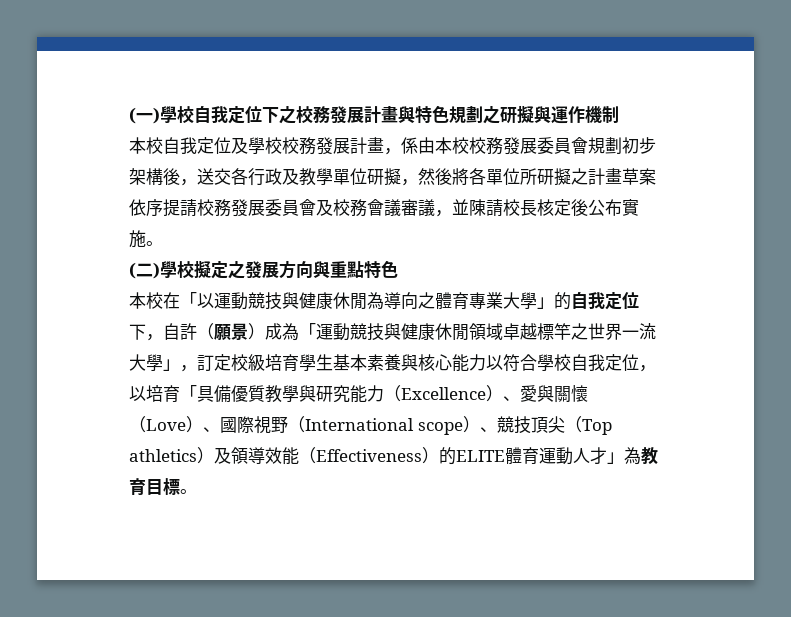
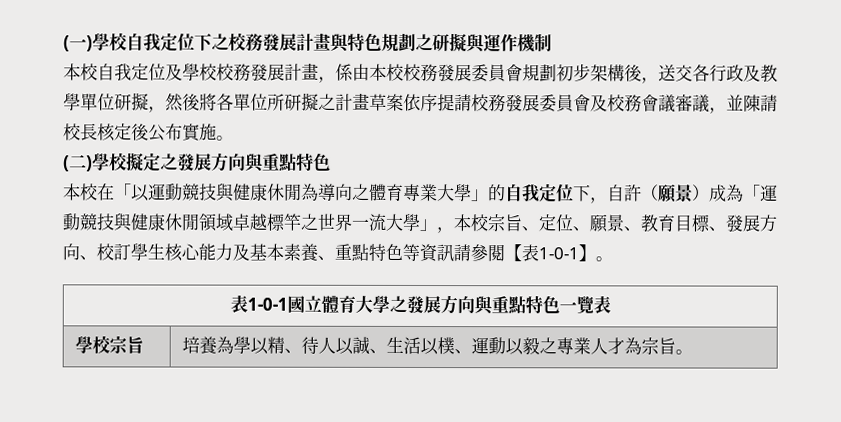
[197,354,656,372] [129,385,588,403] [129,416,612,435] [129,447,658,465] [129,478,180,495] 訂定校級培育學生基本素養與核心能力以符合學校自我定位，以培育「具備優質教學與研究能力（Excellence）、愛與關懷（Love）、國際視野（International scope）、競技頂尖（Top athletics）及領導效能（Effectiveness）的ELITE體育運動人才」為教育目標 -> [453,214,777,233] [62,243,613,263] [229,294,611,316] [73,335,144,355] [181,336,676,356] 本校宗旨、定位、願景、教育目標、發展方向、校訂學生核心能力及基本素養、重點特色等資訊請參閱【表1-0-1】。 // 表1-0-1國立體育大學之發展方向與重點特色一覽表 // 學校宗旨 | 培養為學以精、待人以誠、生活以樸、運動以毅之專業人才為宗旨

